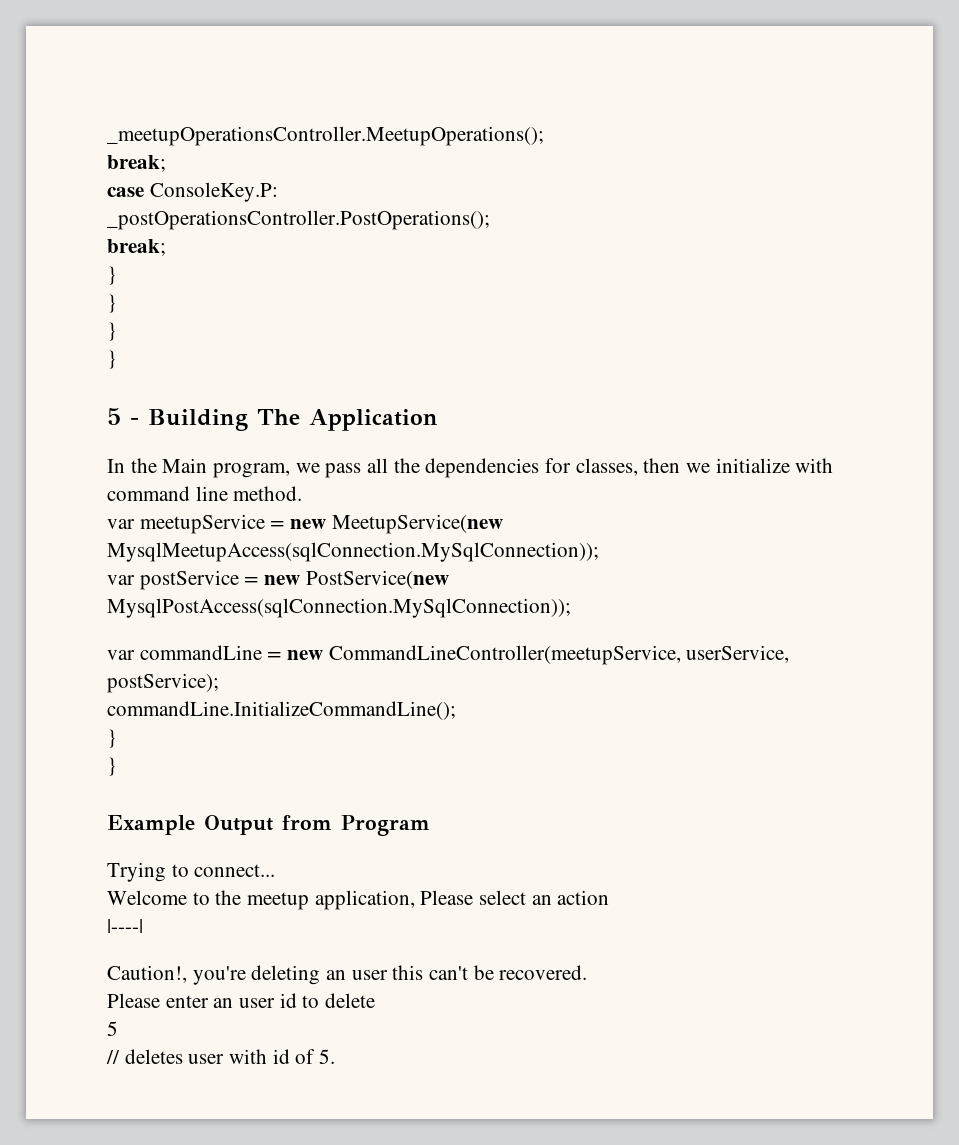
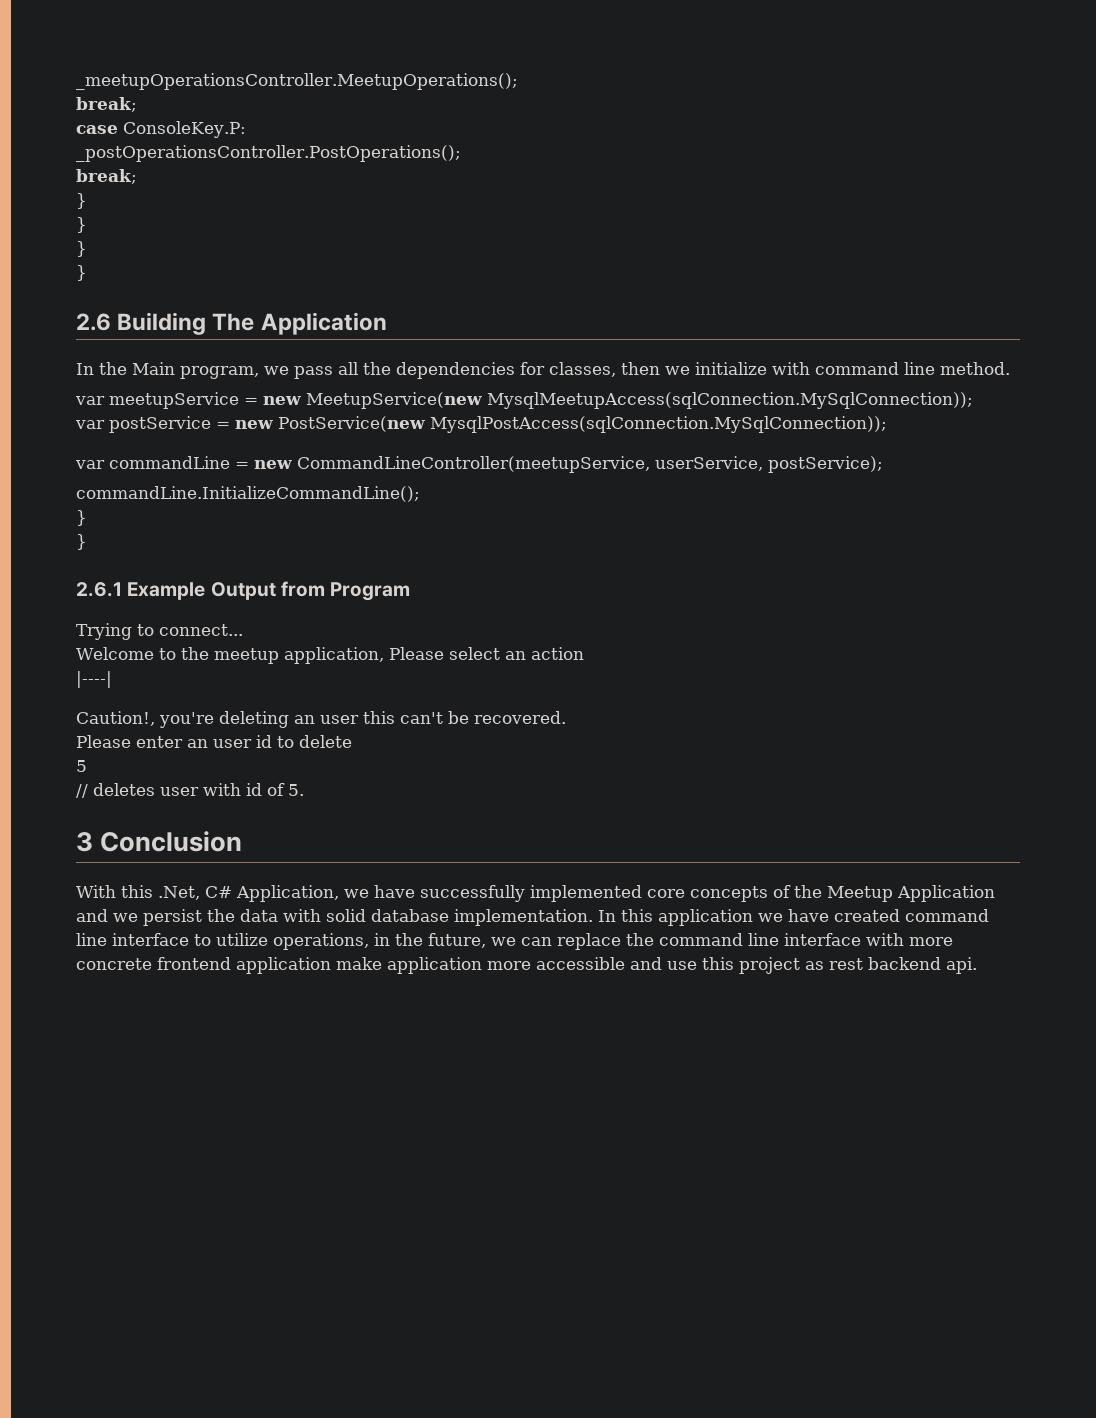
[107,408,139,425] 5 - -> [76,313,111,331] 2.6
(117, 766) none -> [76,582,122,597] 2.6.1
(336, 1056) none -> [76,831,243,852] [76,885,995,902] [76,909,989,926] [76,933,953,950] [76,957,977,974] // 3 Conclusion // With this .Net, C# Application, we have successfully implemented core concepts of the Meetup Application and we persist the data with solid database implementation. In this application we have created command line interface to utilize operations, in the future, we can replace the command line interface with more concrete frontend application make application more accessible and use this project as rest backend api.

